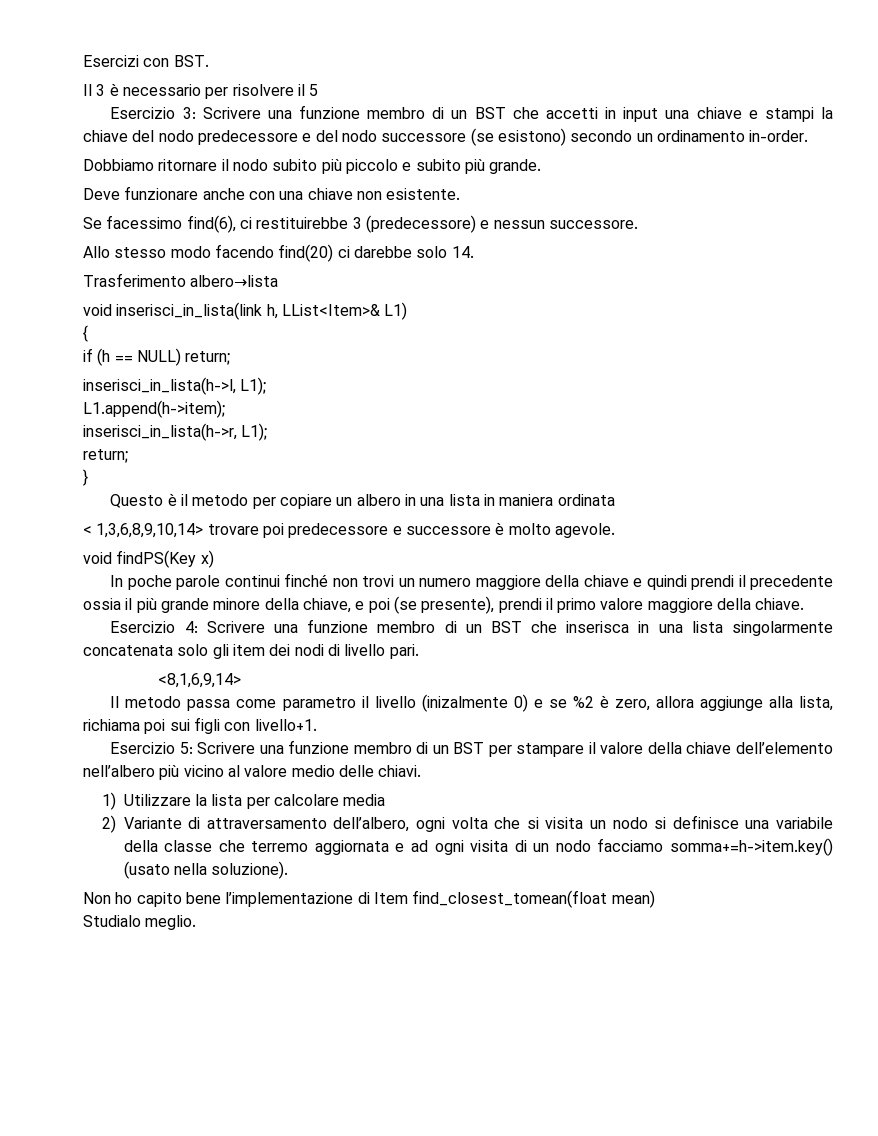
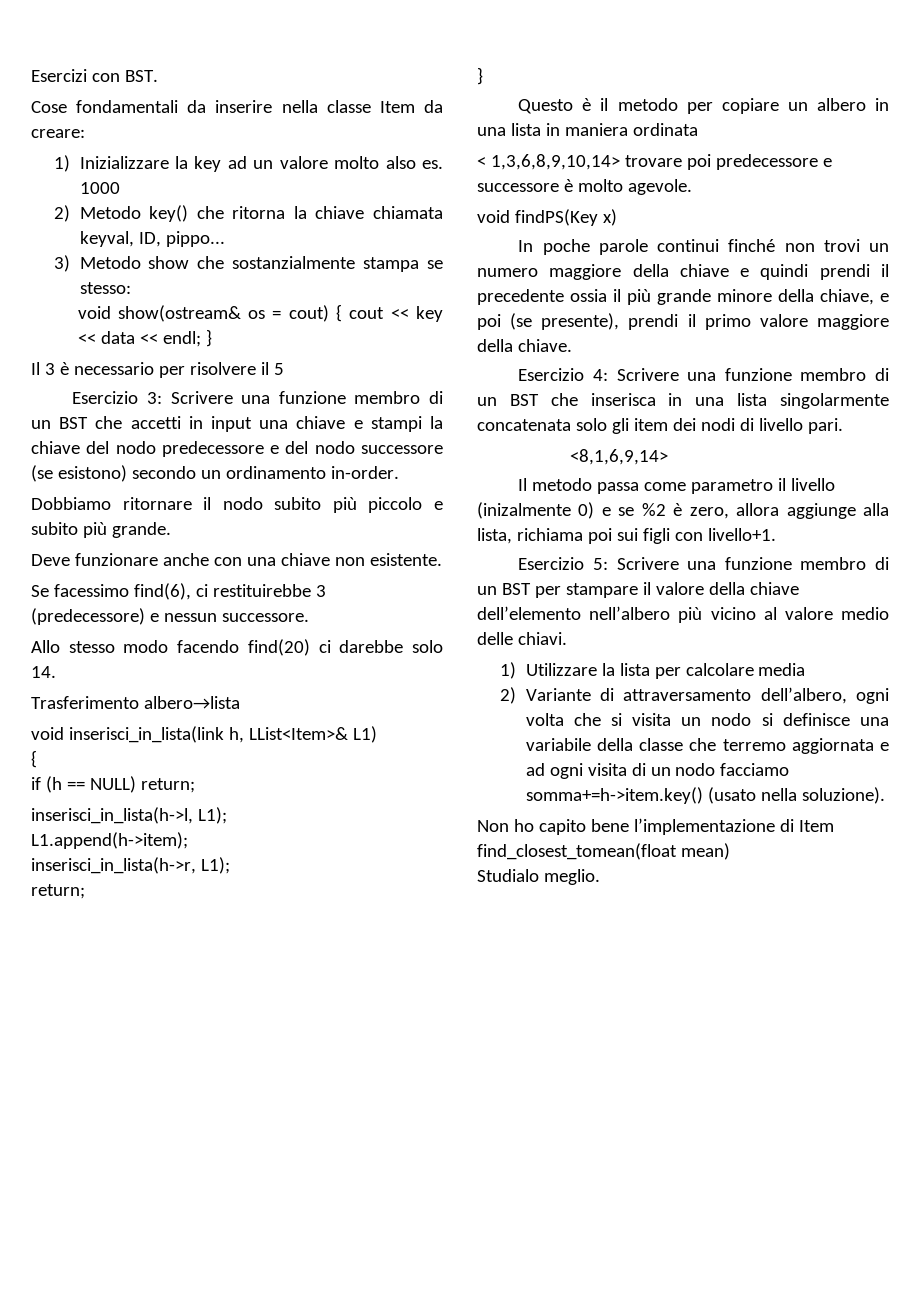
(209, 61) none -> [31,100,444,113] [31,129,85,138] [54,155,444,172] [79,182,120,194] [54,205,444,222] [79,231,225,247] [54,255,443,272] [79,282,131,294] [77,304,444,322] [77,329,212,347] // Cose fondamentali da inserire nella classe Item da creare: // 1) Inizializzare la key ad un valore molto also es. 1000 // 2) Metodo key() che ritorna la chiave chiamata keyval, ID, pippo... // 3) Metodo show che sostanzialmente stampa se stesso: // void show(ostream& os = cout) { cout << key << data << endl; }

